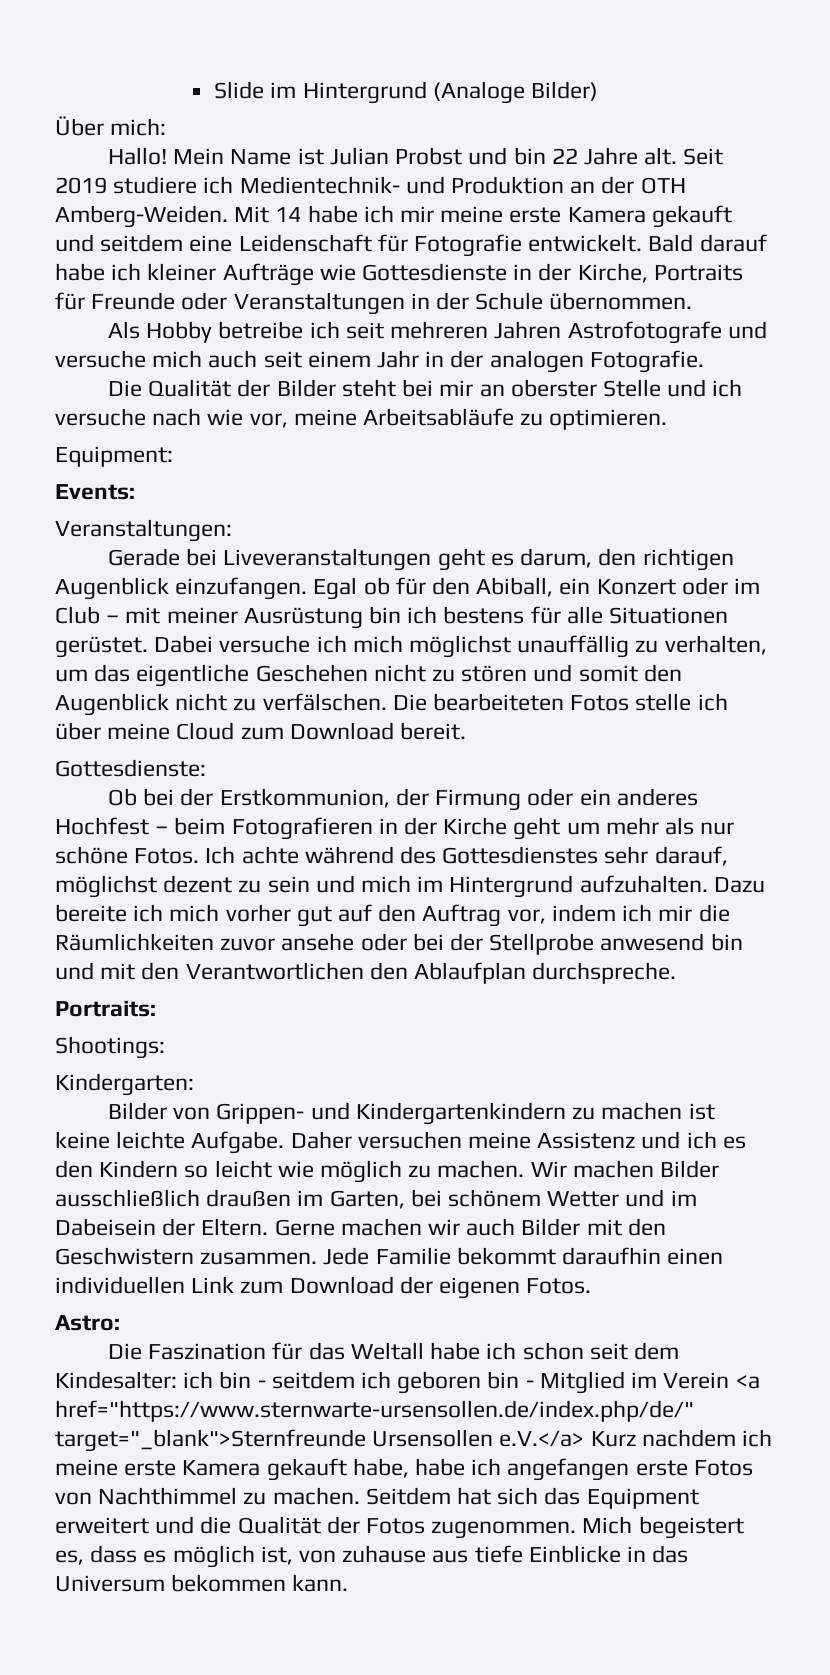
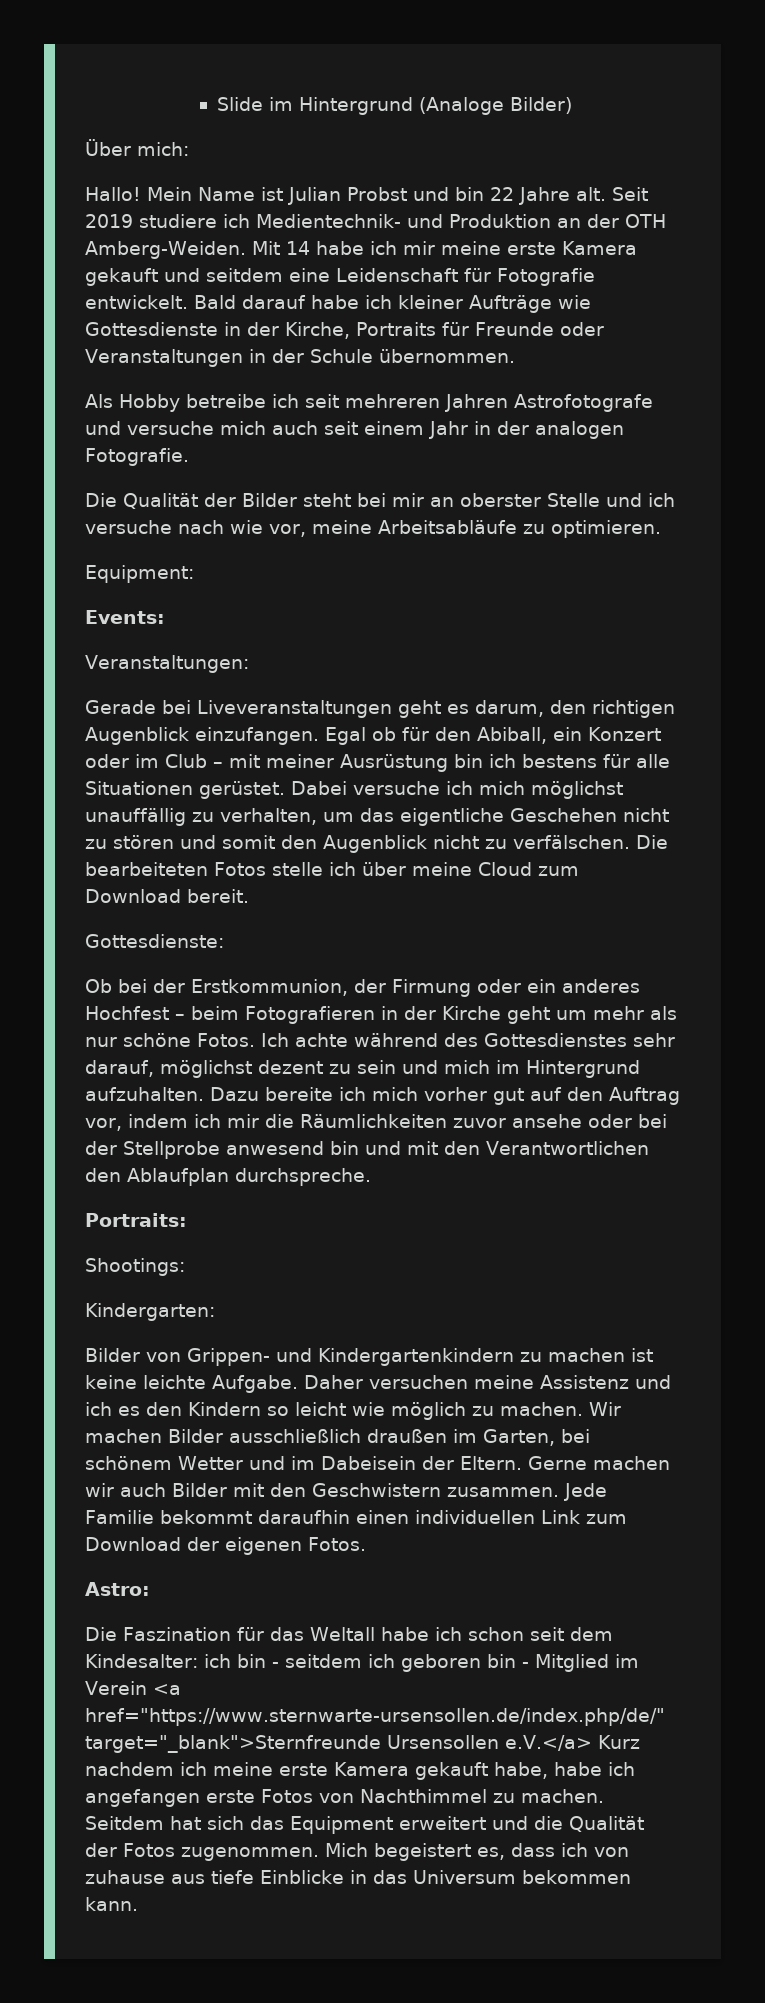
[143,1545,293,1568] es möglich ist, -> [560,1843,588,1857] ich

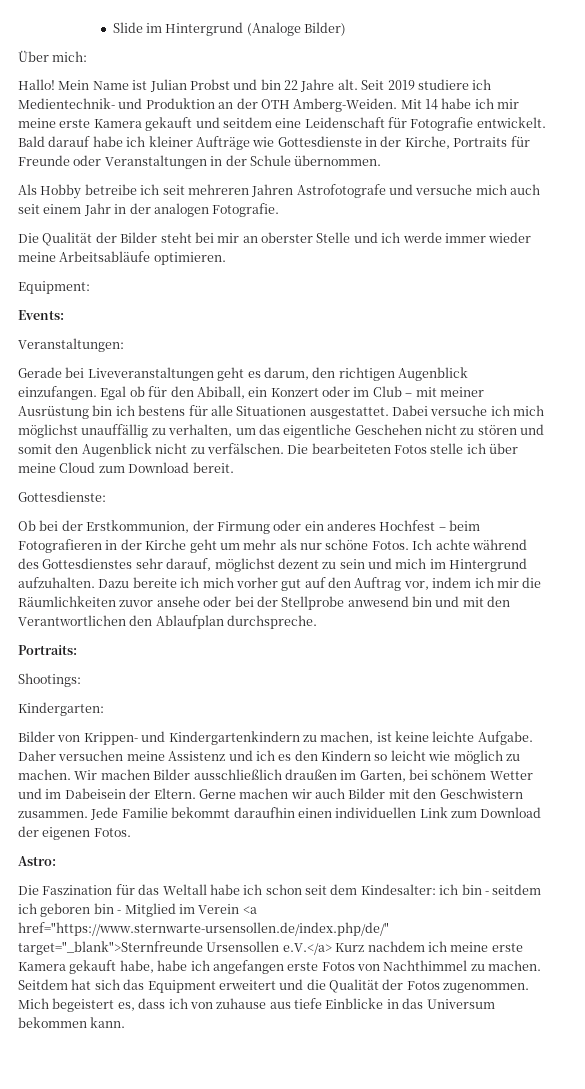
[85,520,306,537] versuche nach wie vor, -> [402,232,532,243] werde immer wieder
[523,524,545,534] zu -> (151, 256) none
[199,781,285,799] gerüstet. -> [309,407,389,419] ausgestattet.
[187,1348,270,1366] Grippen- -> [83,732,138,745] Krippen-
[548,1348,625,1362] machen -> [320,731,374,744] machen,

